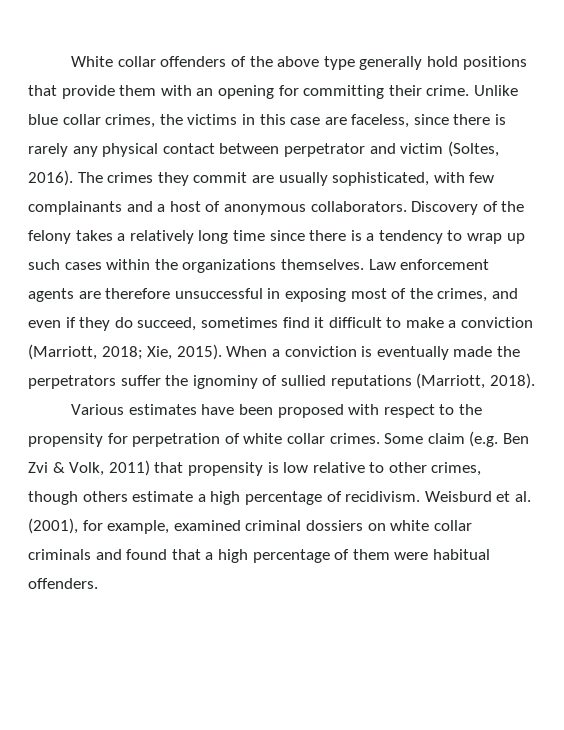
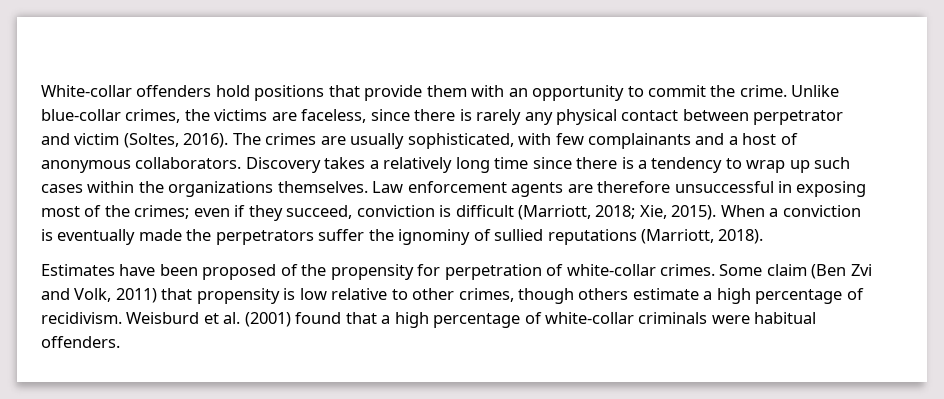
[71,56,423,70] White collar offenders of the above type generally -> [41,85,212,97] White-collar offenders
[217,85,518,99] [28,114,321,128] opening for committing their crime. Unlike blue collar crimes, the victims in this case -> [532,85,840,101] [41,109,268,123] opportunity to commit the crime. Unlike blue-collar crimes, the victims
[157,172,248,186] they commit -> (317, 139) none
[482,201,525,212] [28,230,71,244] of the felony -> (321, 165) none
[437,288,518,302] crimes, and -> [134,205,190,219] crimes;
[114,317,534,331] do succeed, sometimes find it difficult to make a conviction -> [286,205,514,219] succeed, conviction is difficult
[71,404,197,415] Various estimates -> [41,264,115,276] Estimates
[348,404,455,418] with respect to -> [280,264,298,276] of
[243,433,325,444] white collar -> [566,264,656,276] white-collar
[469,431,529,447] [28,462,65,473] (e.g. Ben Zvi & -> [811,264,872,279] [41,288,70,300] (Ben Zvi and
[28,518,472,534] [28,549,122,560] (2001), for example, examined criminal dossiers on white collar criminals and -> [244,312,291,327] (2001)
[352,549,390,560] them -> [545,312,708,324] white-collar criminals

